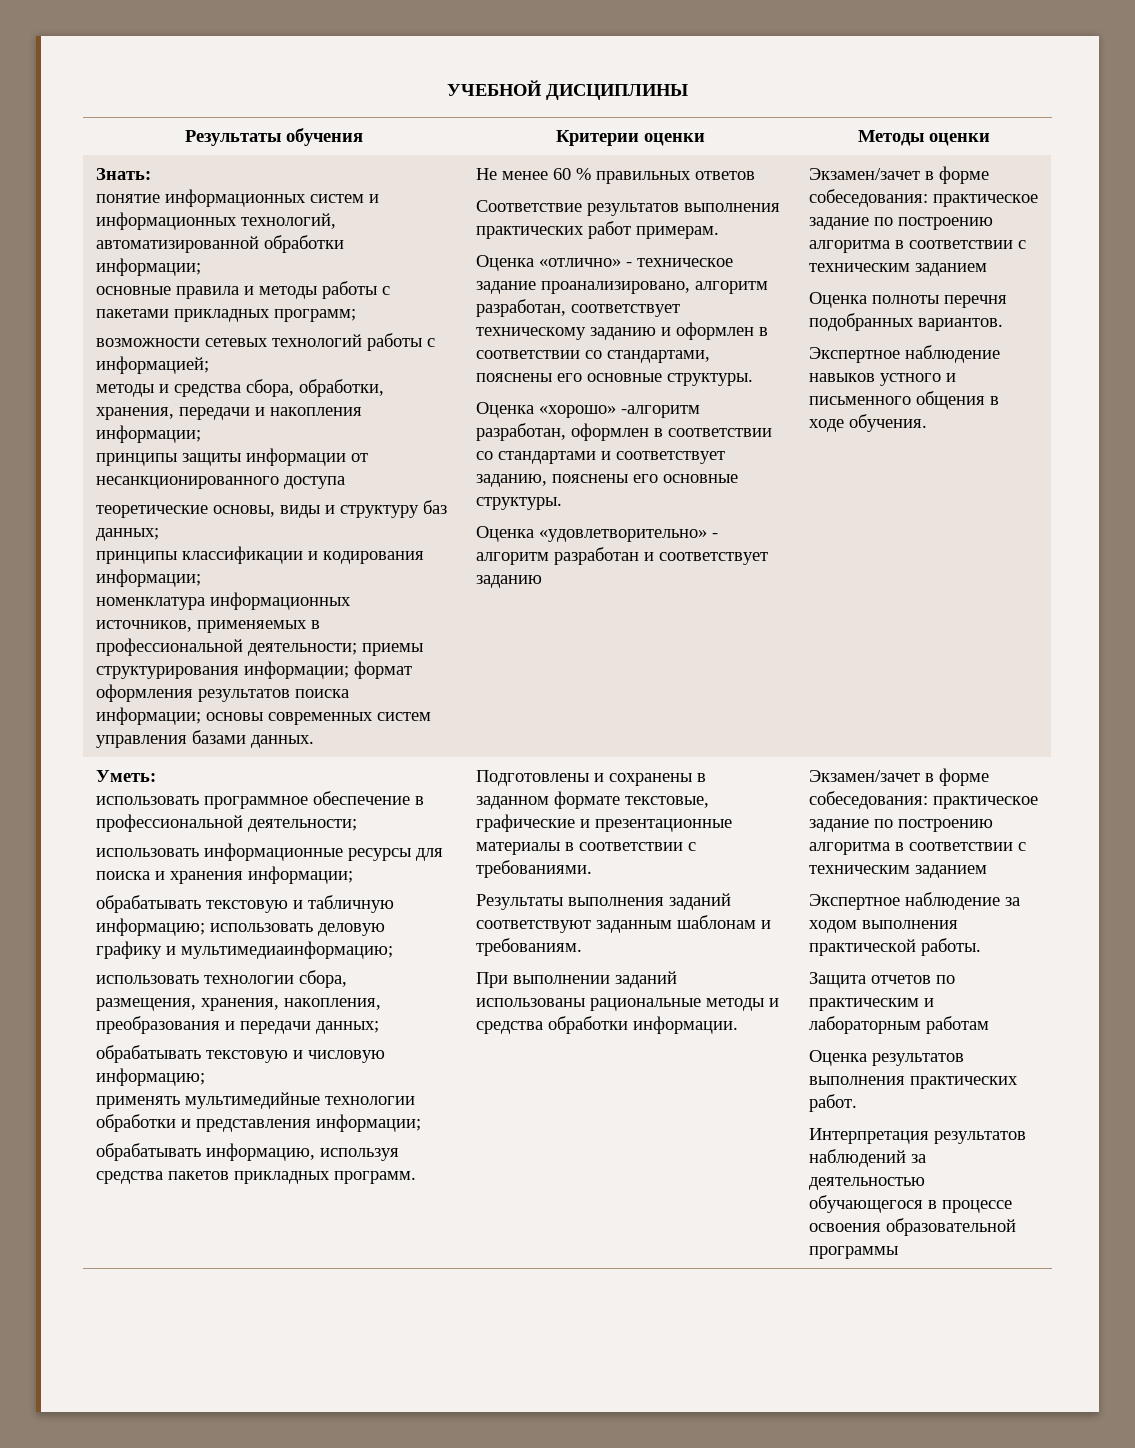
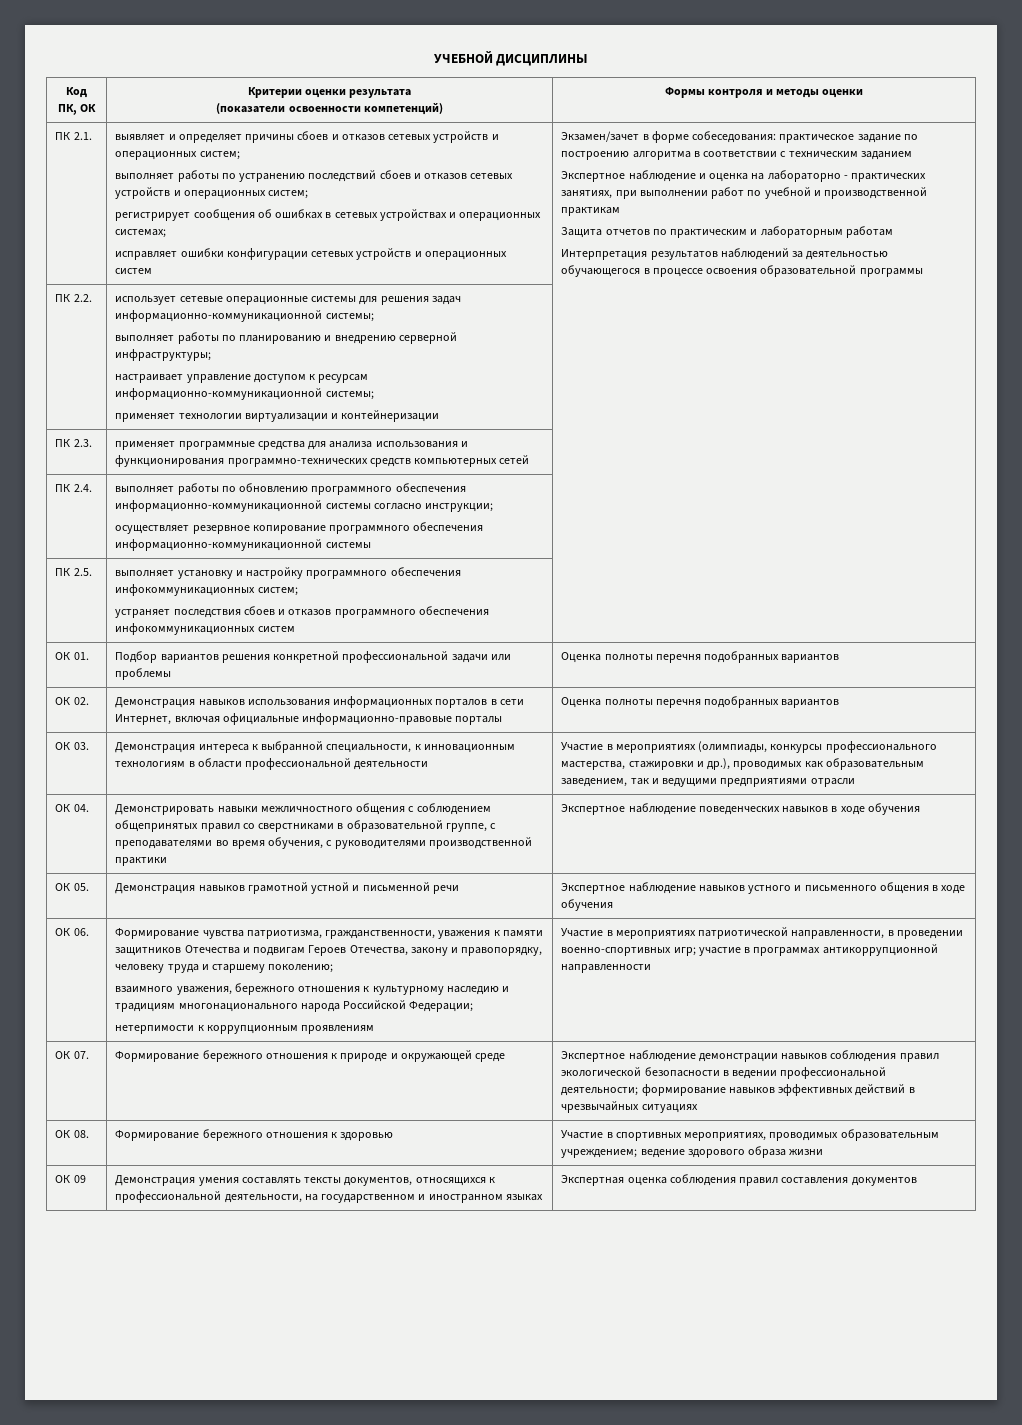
[184,128,363,146] Результаты обучения -> [66,87,87,98] [57,104,97,115] Код ПК, ОК
[858,130,990,146] [96,168,152,180] [96,189,380,207] [96,212,337,230] [96,235,345,253] [96,258,202,276] [96,281,391,299] [96,309,357,322] [96,333,436,351] [96,356,210,374] [96,379,385,397] [96,407,363,420] [96,425,202,443] [96,448,369,466] [96,476,346,489] [96,500,448,518] [96,528,160,541] [96,546,425,564] [96,569,202,587] [96,592,352,610] [96,620,321,633] [96,638,424,656] [96,661,413,679] [96,684,350,702] [96,707,432,725] [96,730,315,748] [476,168,756,184] [476,200,781,216] [476,221,720,239] [476,255,734,271] [476,281,769,294] [476,299,681,317] [476,322,769,340] [476,350,711,363] [476,373,754,386] [476,402,701,418] [476,423,773,441] [476,451,726,464] [476,474,739,487] [476,497,563,510] [476,526,719,542] [476,547,769,565] [476,575,543,588] [809,166,990,184] [809,189,1039,207] [809,217,994,230] [809,240,1027,253] [809,263,988,276] [809,292,1008,308] [809,313,1004,331] [809,345,1001,363] [809,373,957,386] [809,391,1000,409] [809,414,928,432] [96,770,157,782] [96,791,425,809] [96,814,358,832] [96,843,444,861] [96,866,354,884] [96,895,395,913] [96,918,386,936] [96,941,394,959] [96,970,348,988] [96,998,382,1011] [96,1016,380,1034] [96,1045,386,1063] [96,1068,206,1086] [96,1092,416,1109] [96,1114,422,1132] [96,1143,400,1161] [96,1171,417,1184] [476,770,707,786] [476,791,710,809] [476,814,733,832] [476,842,697,855] [476,860,593,878] [476,893,732,910] [476,915,772,933] [476,938,583,956] [476,971,678,988] [476,998,780,1011] [476,1016,739,1034] | Методы оценки // Знать: // понятие информационных систем и информационных технологий, автоматизированной обработки информации; // основные правила и методы работы с пакетами прикладных программ; // возможности сетевых технологий работы с информацией; // методы и средства сбора, обработки, хранения, передачи и накопления информации; // принципы защиты информации от несанкционированного доступа // теоретические основы, виды и структуру баз данных; // принципы классификации и кодирования информации; // номенклатура информационных источников, применяемых в профессиональной деятельности; приемы структурирования информации; формат оформления результатов поиска информации; основы современных систем управления базами данных. | Не менее 60 % правильных ответов // Соответствие результатов выполнения практических работ примерам. // Оценка «отлично» - техническое задание проанализировано, алгоритм разработан, соответствует техническому заданию и оформлен в соответствии со стандартами, пояснены его основные структуры. // Оценка «хорошо» -алгоритм разработан, оформлен в соответствии со стандартами и соответствует заданию, пояснены его основные структуры. // Оценка «удовлетворительно» - алгоритм разработан и соответствует заданию | Экзамен/зачет в форме собеседования: практическое задание по построению алгоритма в соответствии с техническим заданием // Оценка полноты перечня подобранных вариантов. // Экспертное наблюдение навыков устного и письменного общения в ходе обучения. // Уметь: // использовать программное обеспечение в профессиональной деятельности; // использовать информационные ресурсы для поиска и хранения информации; // обрабатывать текстовую и табличную информацию; использовать деловую графику и мультимедиаинформацию; // использовать технологии сбора, размещения, хранения, накопления, преобразования и передачи данных; // обрабатывать текстовую и числовую информацию; // применять мультимедийные технологии обработки и представления информации; // обрабатывать информацию, используя средства пакетов прикладных программ. | Подготовлены и сохранены в заданном формате текстовые, графические и презентационные материалы в соответствии с требованиями. // Результаты выполнения заданий соответствуют заданным шаблонам и требованиям. // При выполнении заданий использованы рациональные методы и средства обработки информации. -> [349,89,412,98] [216,102,443,115] [664,87,864,98] [55,132,92,140] [115,131,499,143] [115,151,240,160] [115,170,514,182] [115,187,309,199] [115,209,542,221] [115,229,167,238] [115,248,507,260] [115,268,153,274] результата // (показатели освоенности компетенций) | Формы контроля и методы оценки // ПК 2.1. | выявляет и определяет причины сбоев и отказов сетевых устройств и операционных систем; // выполняет работы по устранению последствий сбоев и отказов сетевых устройств и операционных систем; // регистрирует сообщения об ошибках в сетевых устройствах и операционных системах; // исправляет ошибки конфигурации сетевых устройств и операционных систем
[1005,897,1021,906] [809,920,959,933] [809,938,982,956] за ходом выполнения практической работы. -> [698,170,927,182] [561,187,928,199] [561,207,621,216] и оценка на лабораторно - практических занятиях, при выполнении работ по учебной и производственной практикам
[809,1050,965,1066] [809,1076,1019,1089] [809,1094,858,1112] // Оценка результатов выполнения практических работ. -> (893, 232) none
(899, 1252) none -> [55,294,92,302] [115,296,461,305] [115,310,374,322] [115,332,457,344] [115,349,212,361] [115,374,369,383] [115,388,374,400] [115,410,440,422] [55,439,92,447] [115,441,468,450] [115,455,530,467] [55,484,92,492] [115,483,466,495] [115,500,494,512] [115,522,484,534] [115,539,371,551] [55,568,92,576] [115,567,461,579] [115,584,298,596] [115,606,489,618] [115,623,295,635] [55,652,89,660] [115,651,511,663] [115,668,172,680] [561,651,840,663] [55,697,89,705] [115,696,524,708] [115,713,503,725] [561,696,840,708] [55,742,89,750] [115,741,515,753] [115,758,429,770] [561,741,937,753] [561,758,924,770] [561,778,855,787] [55,804,89,812] [115,803,491,815] [115,820,497,832] [115,837,532,849] [115,857,168,866] [561,803,920,815] [55,883,89,891] [115,882,459,894] [561,882,966,894] [561,899,614,911] [55,928,89,936] [115,928,543,939] [115,945,543,956] [115,964,334,973] [115,983,510,995] [115,1000,474,1012] [115,1025,375,1034] [561,927,963,939] [561,944,938,956] [561,964,652,973] [55,1051,89,1059] [115,1050,506,1062] [561,1050,939,1062] [561,1067,887,1079] [561,1084,915,1096] [561,1101,698,1113] [55,1130,89,1138] [115,1129,394,1141] [561,1129,939,1141] [561,1146,824,1158] [55,1175,86,1183] [115,1175,495,1186] [115,1191,543,1203] [561,1174,917,1186] // ПК 2.2. | использует сетевые операционные системы для решения задач информационно-коммуникационной системы; // выполняет работы по планированию и внедрению серверной инфраструктуры; // настраивает управление доступом к ресурсам информационно-коммуникационной системы; // применяет технологии виртуализации и контейнеризации | // ПК 2.3. | применяет программные средства для анализа использования и функционирования программно-технических средств компьютерных сетей | // ПК 2.4. | выполняет работы по обновлению программного обеспечения информационно-коммуникационной системы согласно инструкции; // осуществляет резервное копирование программного обеспечения информационно-коммуникационной системы | // ПК 2.5. | выполняет установку и настройку программного обеспечения инфокоммуникационных систем; // устраняет последствия сбоев и отказов программного обеспечения инфокоммуникационных систем | // ОК 01. | Подбор вариантов решения конкретной профессиональной задачи или проблемы | Оценка полноты перечня подобранных вариантов // ОК 02. | Демонстрация навыков использования информационных порталов в сети Интернет, включая официальные информационно-правовые порталы | Оценка полноты перечня подобранных вариантов // ОК 03. | Демонстрация интереса к выбранной специальности, к инновационным технологиям в области профессиональной деятельности | Участие в мероприятиях (олимпиады, конкурсы профессионального мастерства, стажировки и др.), проводимых как образовательным заведением, так и ведущими предприятиями отрасли // ОК 04. | Демонстрировать навыки межличностного общения с соблюдением общепринятых правил со сверстниками в образовательной группе, с преподавателями во время обучения, с руководителями производственной практики | Экспертное наблюдение поведенческих навыков в ходе обучения // ОК 05. | Демонстрация навыков грамотной устной и письменной речи | Экспертное наблюдение навыков устного и письменного общения в ходе обучения // ОК 06. | Формирование чувства патриотизма, гражданственности, уважения к памяти защитников Отечества и подвигам Героев Отечества, закону и правопорядку, человеку труда и старшему поколению; // взаимного уважения, бережного отношения к культурному наследию и традициям многонационального народа Российской Федерации; // нетерпимости к коррупционным проявлениям | Участие в мероприятиях патриотической направленности, в проведении военно-спортивных игр; участие в программах антикоррупционной направленности // ОК 07. | Формирование бережного отношения к природе и окружающей среде | Экспертное наблюдение демонстрации навыков соблюдения правил экологической безопасности в ведении профессиональной деятельности; формирование навыков эффективных действий в чрезвычайных ситуациях // ОК 08. | Формирование бережного отношения к здоровью | Участие в спортивных мероприятиях, проводимых образовательным учреждением; ведение здорового образа жизни // ОК 09 | Демонстрация умения составлять тексты документов, относящихся к профессиональной деятельности, на государственном и иностранном языках | Экспертная оценка соблюдения правил составления документов

